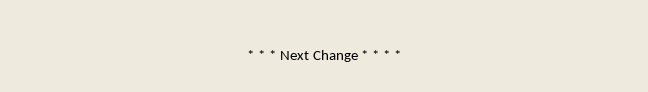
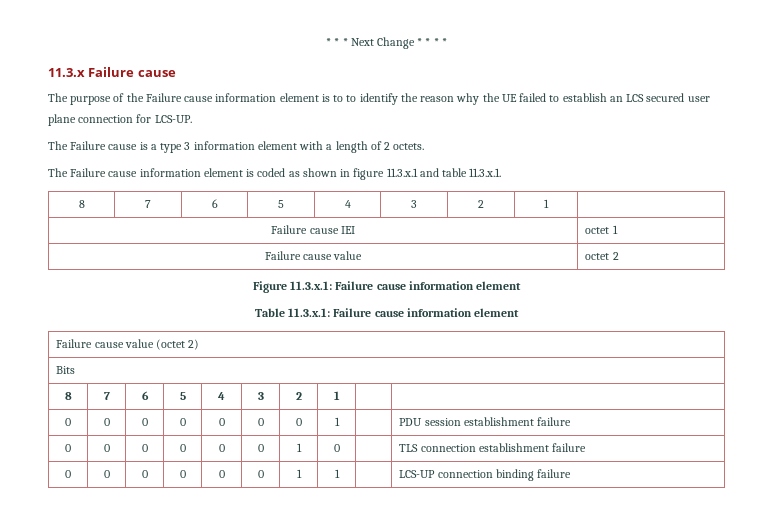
(402, 55) none -> [48,67,176,77] [48,93,710,105] [48,114,192,126] [48,141,425,153] [48,168,502,180] [78,200,85,208] [145,200,151,208] [211,199,218,208] [278,200,284,208] [344,200,351,208] [411,200,417,208] [478,200,484,208] [544,199,549,208] [271,225,355,234] [585,225,618,234] [264,251,363,260] [585,252,619,260] [252,281,522,293] [254,308,520,317] [56,339,200,350] [56,366,76,374] [64,392,72,400] [103,392,110,400] [141,391,149,400] [179,392,186,400] [218,392,225,400] [257,392,264,400] [295,392,302,400] [333,391,340,400] [65,418,71,426] [103,418,110,426] [141,418,148,426] [179,418,186,426] [218,418,225,426] [257,418,264,426] [295,418,302,426] [334,417,340,426] [399,417,572,426] [65,444,71,452] [103,444,110,452] [141,444,148,452] [179,444,186,452] [218,444,225,452] [257,444,264,452] [296,443,302,452] [333,444,340,452] [399,443,587,452] [65,470,71,478] [103,470,110,478] [141,470,148,478] [179,470,186,478] [218,470,225,478] [257,470,264,478] [296,469,302,478] [334,469,340,478] [399,469,572,481] // 11.3.x Failure cause // The purpose of the Failure cause information element is to to identify the reason why the UE failed to establish an LCS secured user plane connection for LCS-UP. // The Failure cause is a type 3 information element with a length of 2 octets. // The Failure cause information element is coded as shown in figure 11.3.x.1 and table 11.3.x.1. // 8 | 7 | 6 | 5 | 4 | 3 | 2 | 1 | // Failure cause IEI | octet 1 // Failure cause value | octet 2 // Figure 11.3.x.1: Failure cause information element // Table 11.3.x.1: Failure cause information element // Failure cause value (octet 2) // Bits // 8 | 7 | 6 | 5 | 4 | 3 | 2 | 1 | | // 0 | 0 | 0 | 0 | 0 | 0 | 0 | 1 | | PDU session establishment failure // 0 | 0 | 0 | 0 | 0 | 0 | 1 | 0 | | TLS connection establishment failure // 0 | 0 | 0 | 0 | 0 | 0 | 1 | 1 | | LCS-UP connection binding failure

